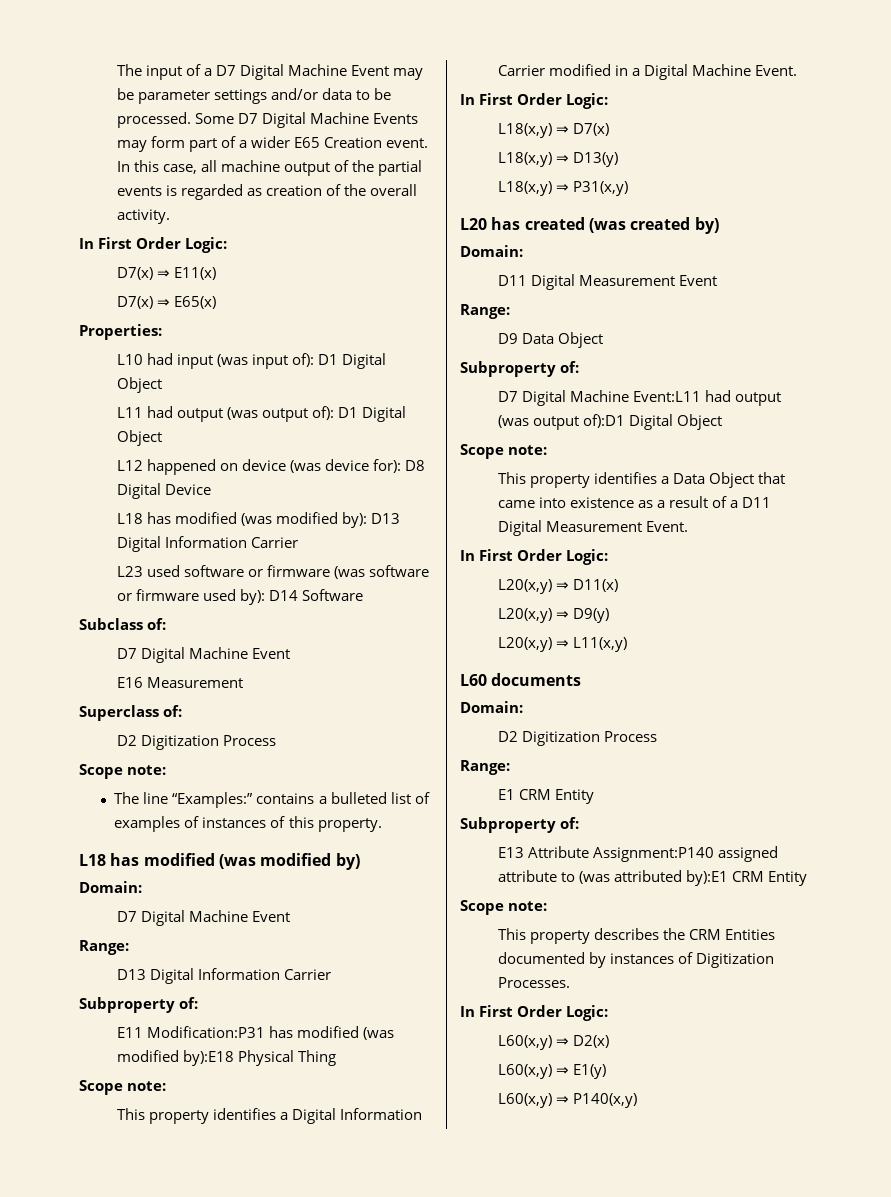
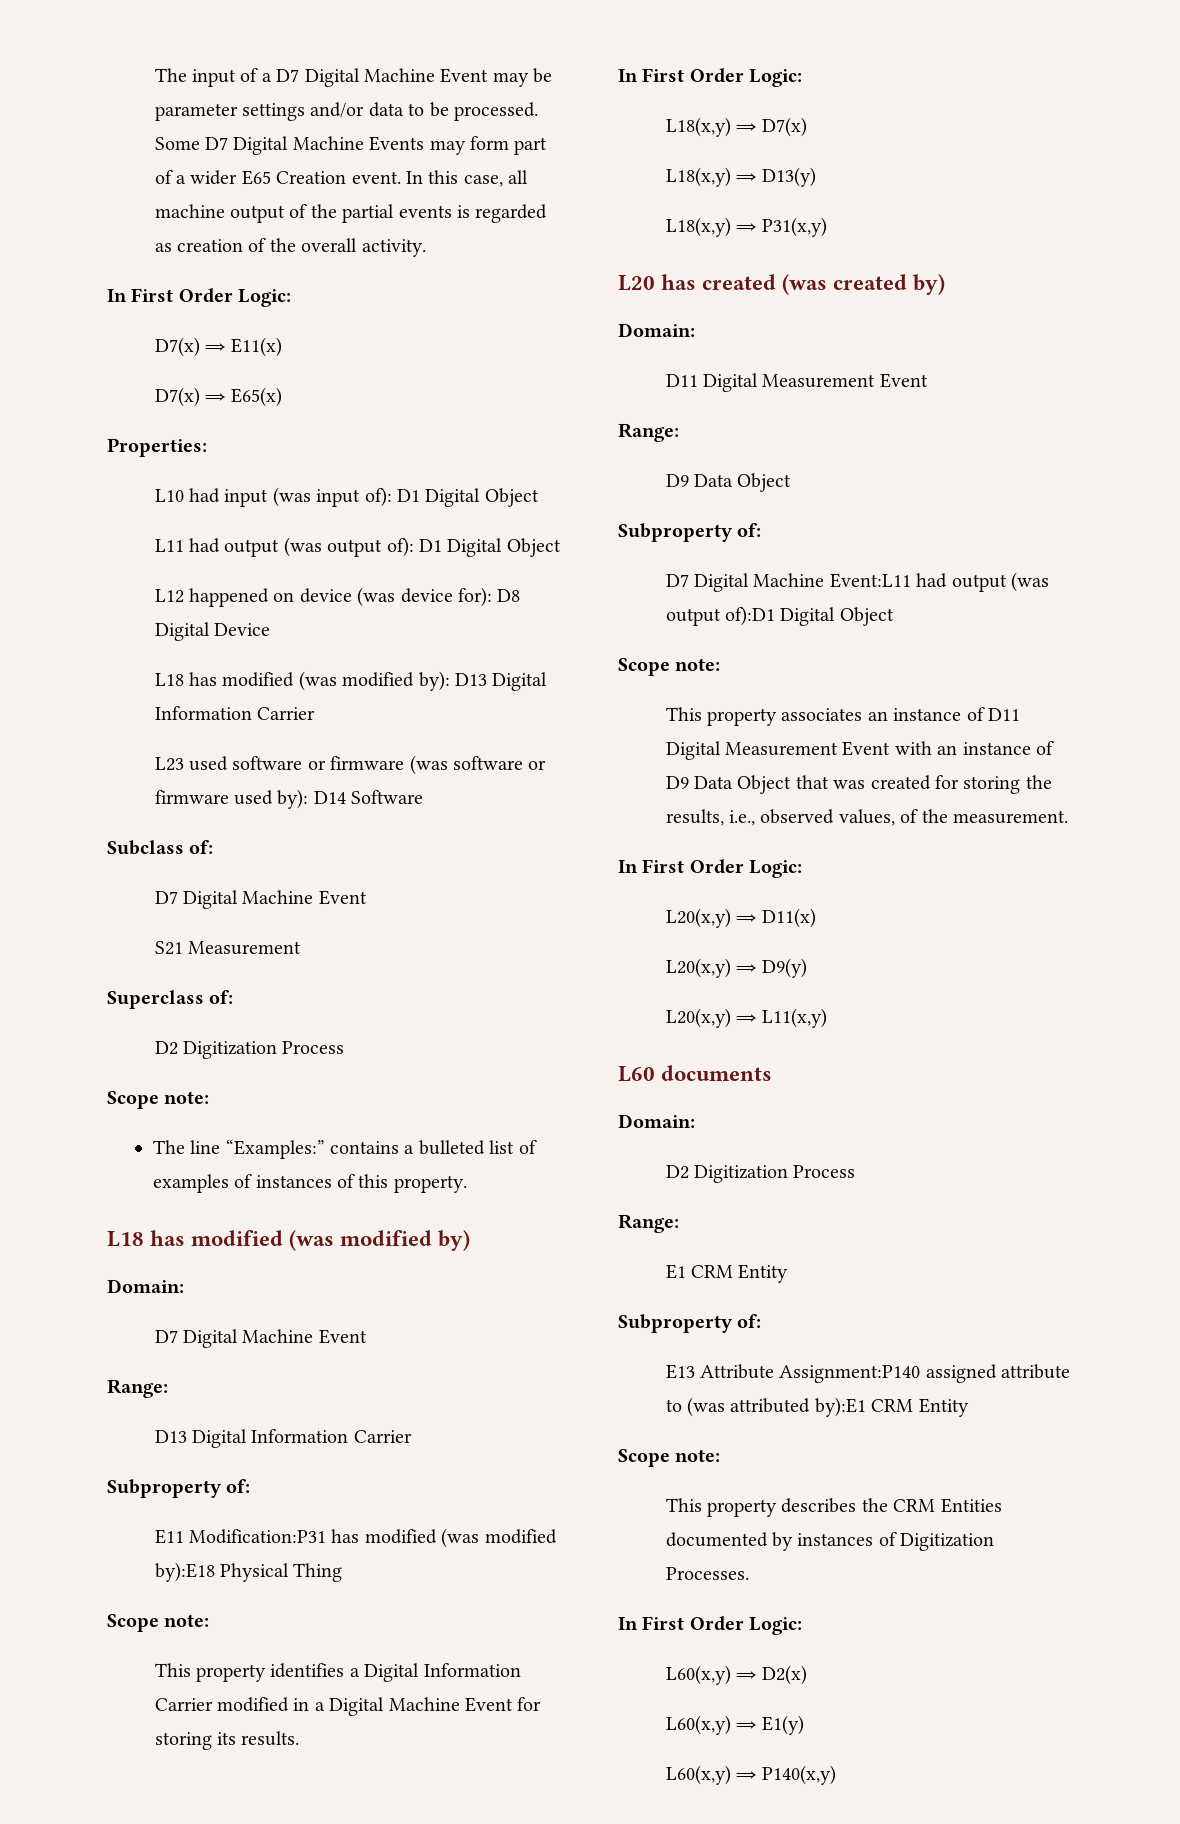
[116,677,143,688] E16 -> [154,941,183,955] S21
[754,65,797,76] Event. -> [465,1697,542,1712] [154,1731,300,1750] Event for storing its results.
[593,472,785,488] [497,496,772,508] [497,520,688,536] identifies a Data Object that came into existence as a result of a D11 Digital Measurement Event. -> [781,707,1021,721] [665,741,1055,760] [665,775,1052,794] [665,809,1069,826] associates an instance of D11 Digital Measurement Event with an instance of D9 Data Object that was created for storing the results, i.e., observed values, of the measurement.

